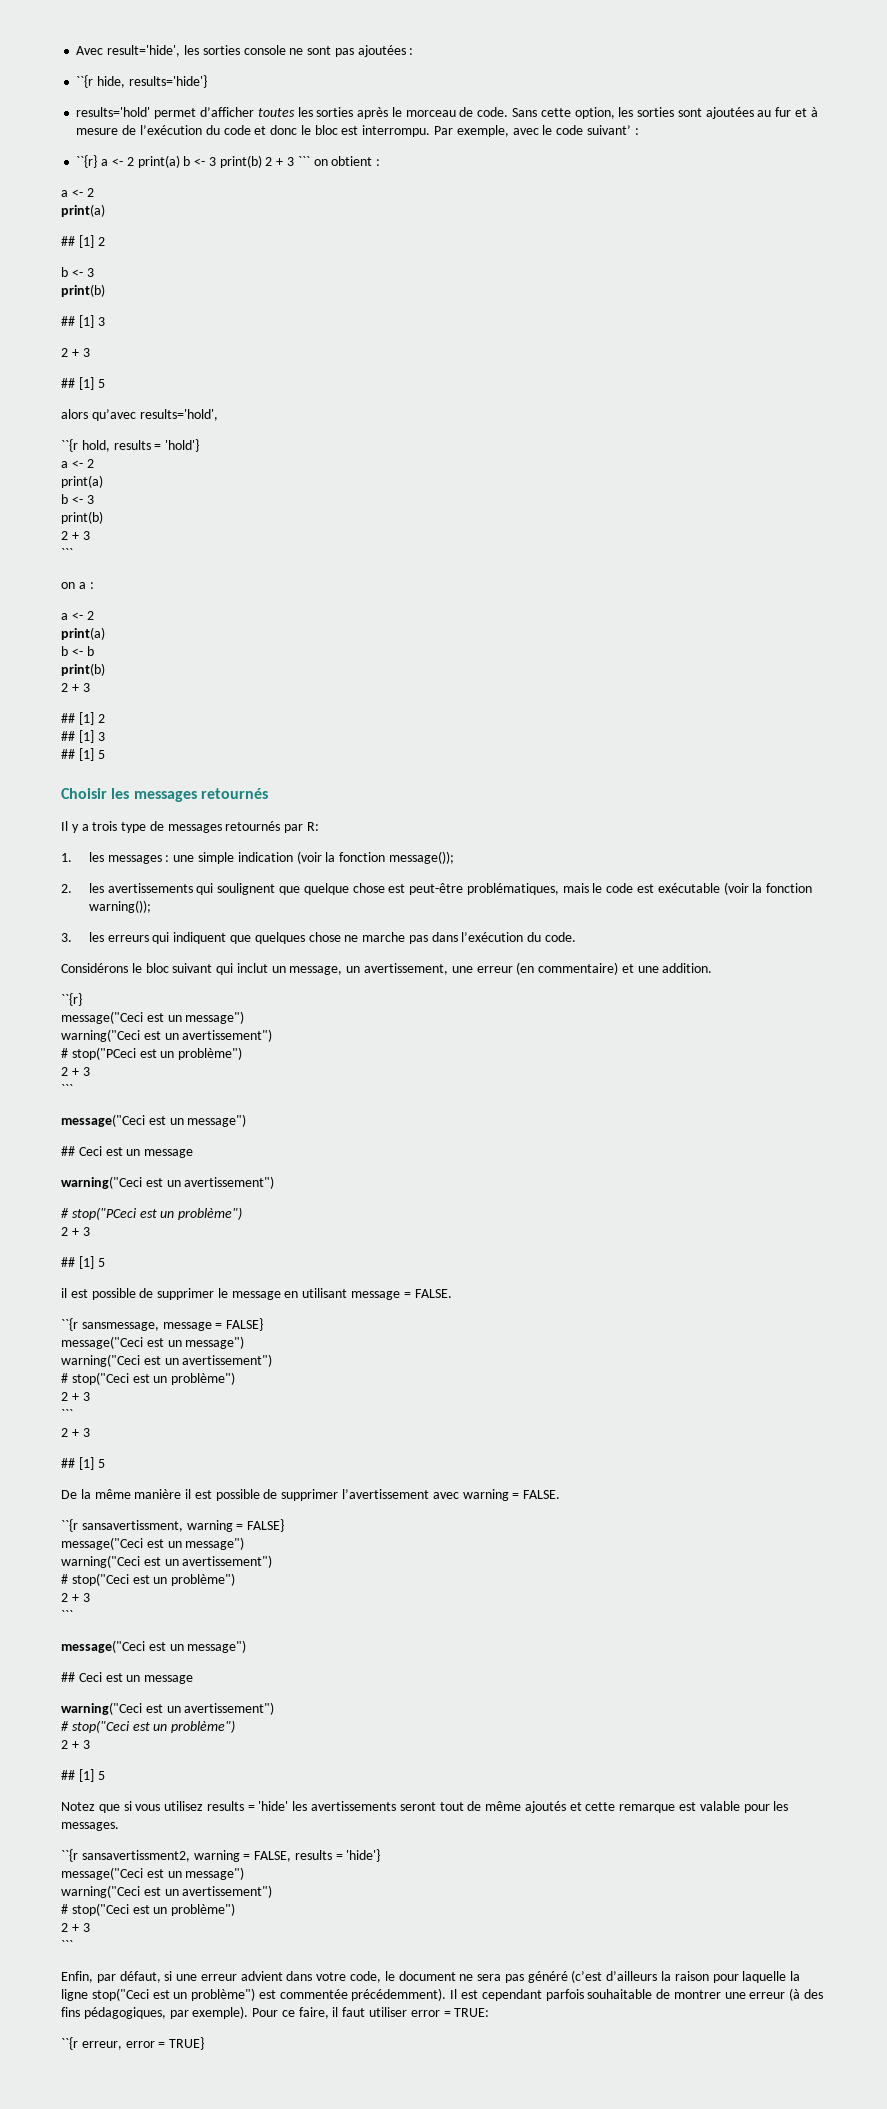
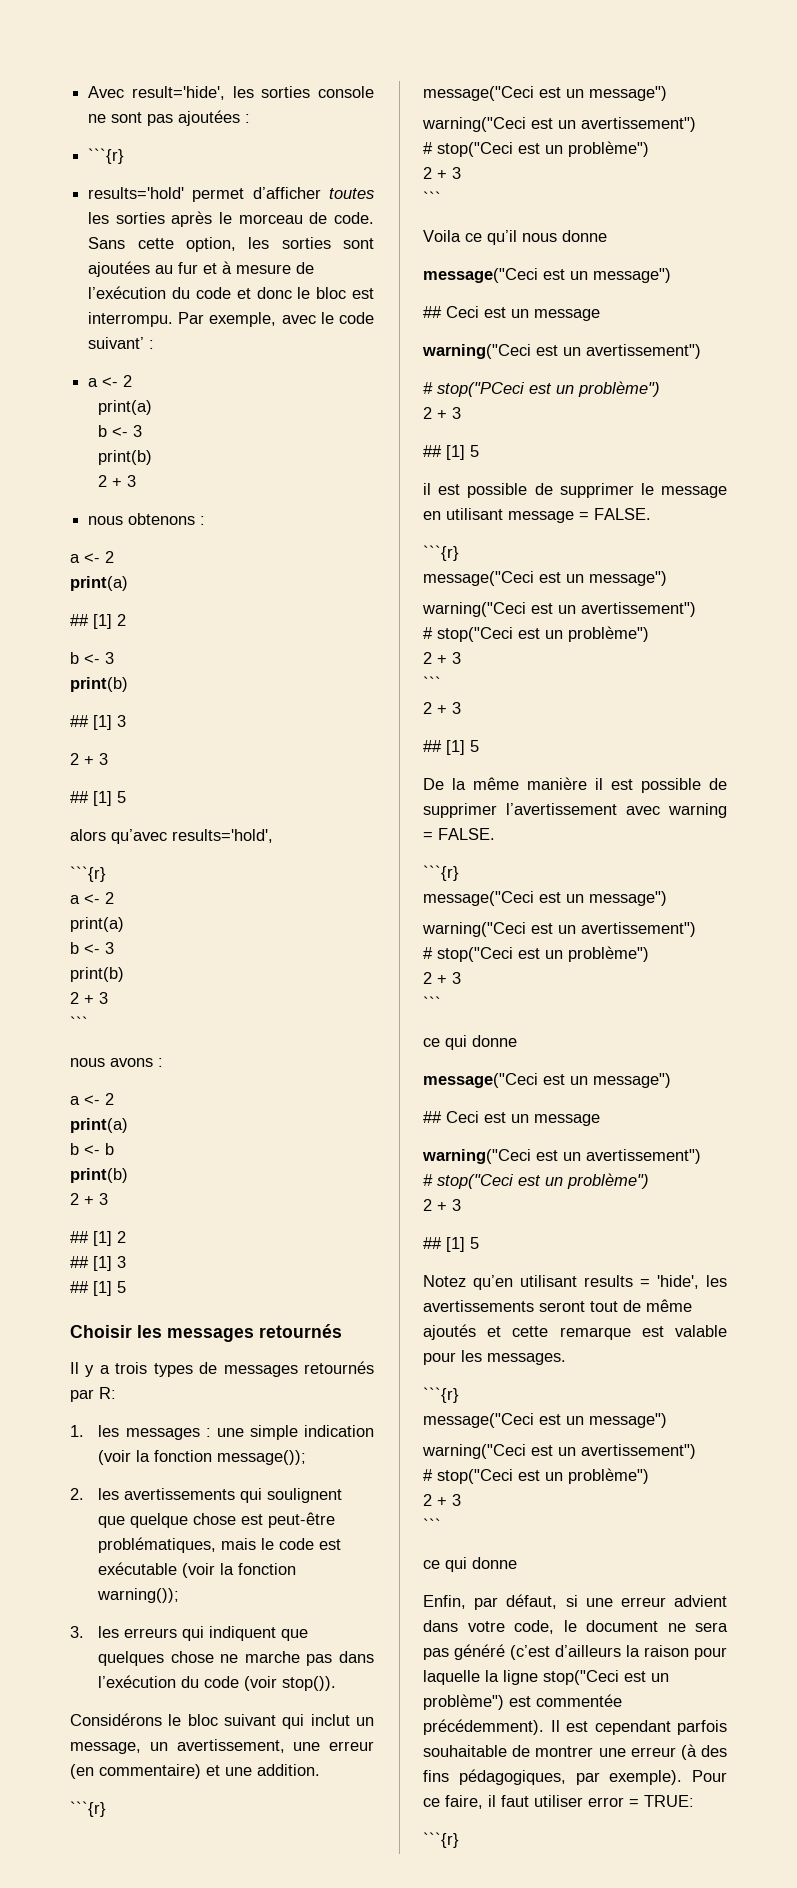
[76,75,207,88] ``{r hide, results='hide'} -> [88,148,125,164] ```{r}
[76,155,373,168] ``{r} a <- 2 print(a) b <- 3 print(b) 2 + 3 ``` on obtient -> [88,375,133,387] [98,400,153,415] [98,425,143,437] [98,450,153,465] [98,475,137,487] [88,513,196,525] a <- 2 // print(a) // b <- 3 // print(b) // 2 + 3 // nous obtenons
[61,439,200,452] ``{r hold, results = 'hold'} -> [70,866,106,882] ```{r}
[61,582,86,589] on a -> [70,1058,153,1067] nous avons
[121,822,147,833] type -> [153,1363,193,1377] types
[544,932,576,942] code. -> [204,1676,337,1691] code (voir stop()).
[61,993,82,1006] [61,1011,245,1024] [61,1029,273,1042] [61,1047,243,1060] [61,1067,90,1076] [61,1084,73,1094] ``{r} // message("Ceci est un message") // warning("Ceci est un avertissement") // # stop("PCeci est un problème") // 2 + 3 // ``` -> [70,1801,106,1817] [423,86,667,101] [422,117,696,132] [423,141,649,157] [423,167,461,179] [423,191,441,204] [423,230,607,245] ```{r} // message("Ceci est un message") // warning("Ceci est un avertissement") // # stop("Ceci est un problème") // 2 + 3 // ``` // Voila ce qu’il nous donne
[61,1318,264,1331] ``{r sansmessage, message = FALSE} -> [423,545,459,561] ```{r}
[61,1519,285,1532] ``{r sansavertissment, warning = FALSE} -> [423,865,459,881] ```{r}
(73, 1615) none -> [423,1035,517,1050] // ce qui donne
[98,1801,289,1813] que si vous utilisez results = 'hide' -> [473,1275,699,1290] qu’en utilisant results = 'hide',
[61,1849,381,1862] ``{r sansavertissment2, warning = FALSE, results = 'hide'} -> [423,1387,459,1403] ```{r}
(73, 1945) none -> [423,1557,517,1572] // ce qui donne
[61,2037,205,2050] ``{r erreur, error = TRUE} -> [423,1832,459,1848] ```{r}

